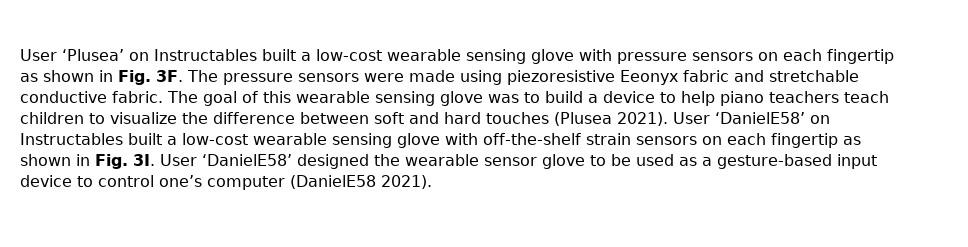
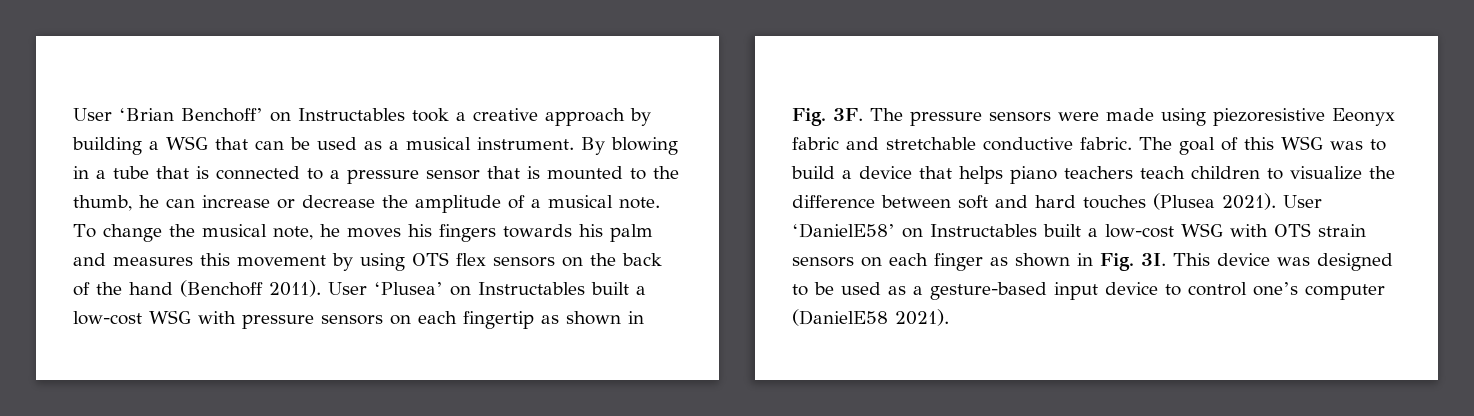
[20,49,57,61] User -> [73,108,651,126] [72,136,678,155] [73,166,679,184] [73,195,660,213] [73,224,653,242] [73,252,662,271] [73,280,367,297] User ‘Brian Benchoff’ on Instructables took a creative approach by building a WSG that can be used as a musical instrument. By blowing in a tube that is connected to a pressure sensor that is mounted to the thumb, he can increase or decrease the amplitude of a musical note. To change the musical note, he moves his fingers towards his palm and measures this movement by using OTS flex sensors on the back of the hand (Benchoff 2011). User
[387,49,574,64] wearable sensing glove -> [149,310,191,324] WSG
[296,91,483,106] wearable sensing glove -> [1281,136,1323,150] WSG
[660,91,715,106] to help -> [919,166,1003,184] that helps
[253,133,581,148] wearable sensing glove with off-the-shelf -> [1181,223,1311,237] WSG with OTS
[770,133,838,148] fingertip -> [934,253,983,271] finger
[160,154,585,169] User ‘DanielE58’ designed the wearable sensor glove -> [1173,253,1393,271] This device was designed

